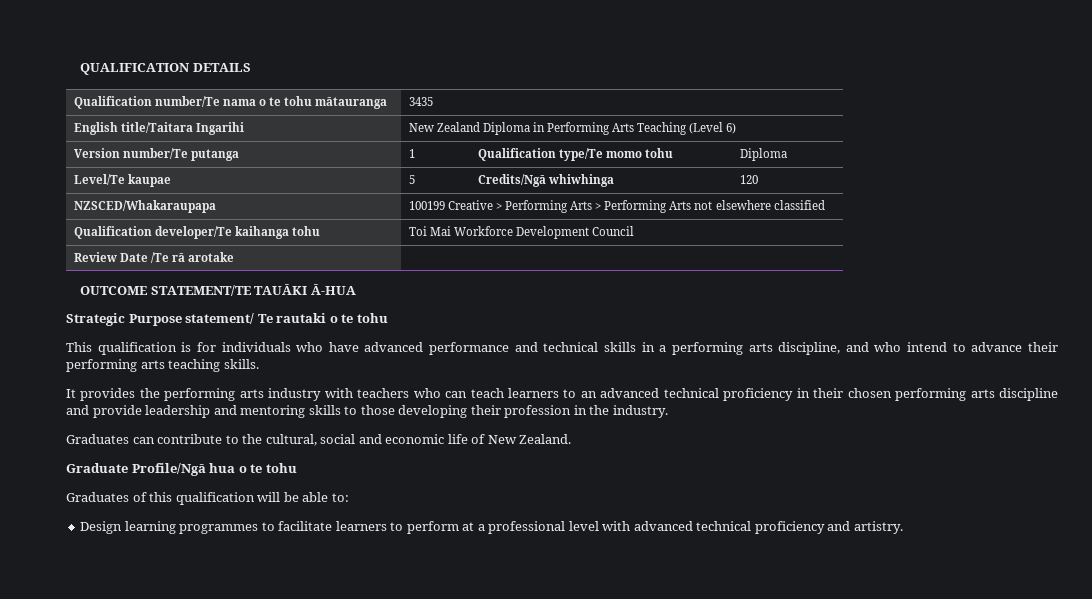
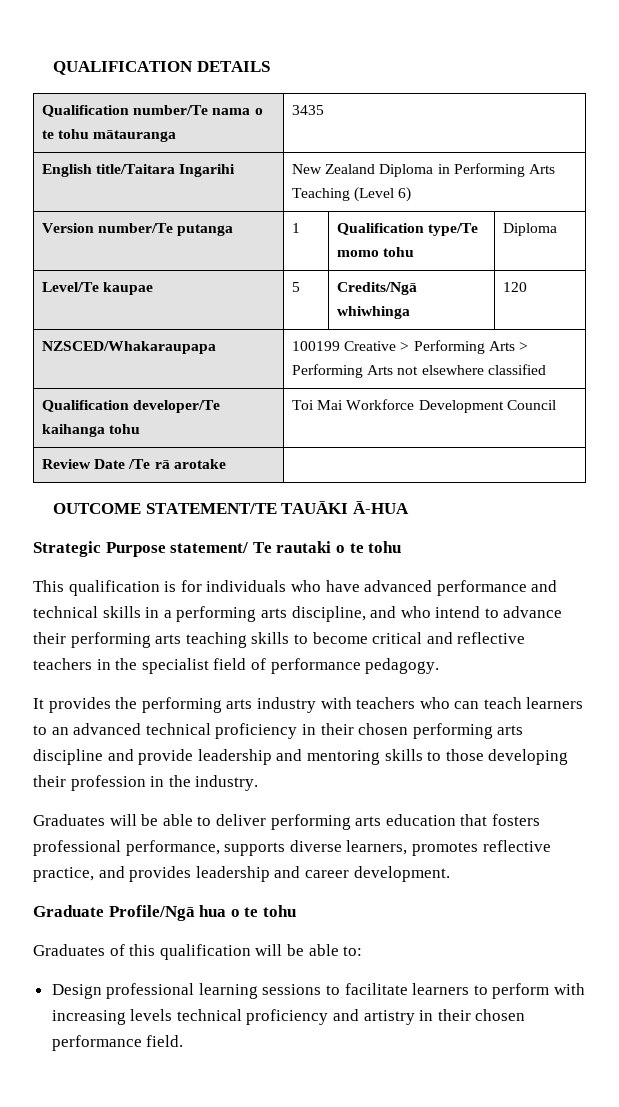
[223,359,259,369] skills. -> [251,632,526,644] [33,658,440,674] skills to become critical and reflective teachers in the specialist field of performance pedagogy.
[132,434,572,446] can contribute to the cultural, social and economic life of New Zealand. -> [109,814,540,830] [33,840,551,856] [33,866,450,882] will be able to deliver performing arts education that fosters professional performance, supports diverse learners, promotes reflective practice, and provides leadership and career development.
[124,521,259,534] learning programmes -> [106,983,322,999] professional learning sessions
[462,521,903,534] at a professional level with advanced technical proficiency and artistry. -> [554,983,586,995] [51,1009,526,1025] [51,1035,184,1051] with increasing levels technical proficiency and artistry in their chosen performance field.

